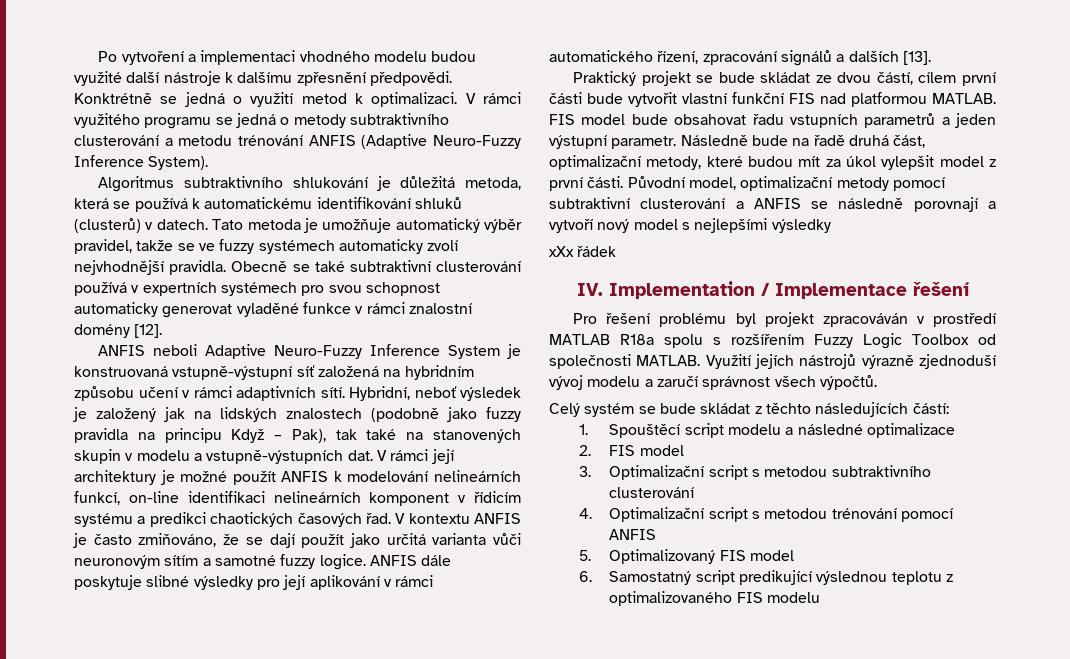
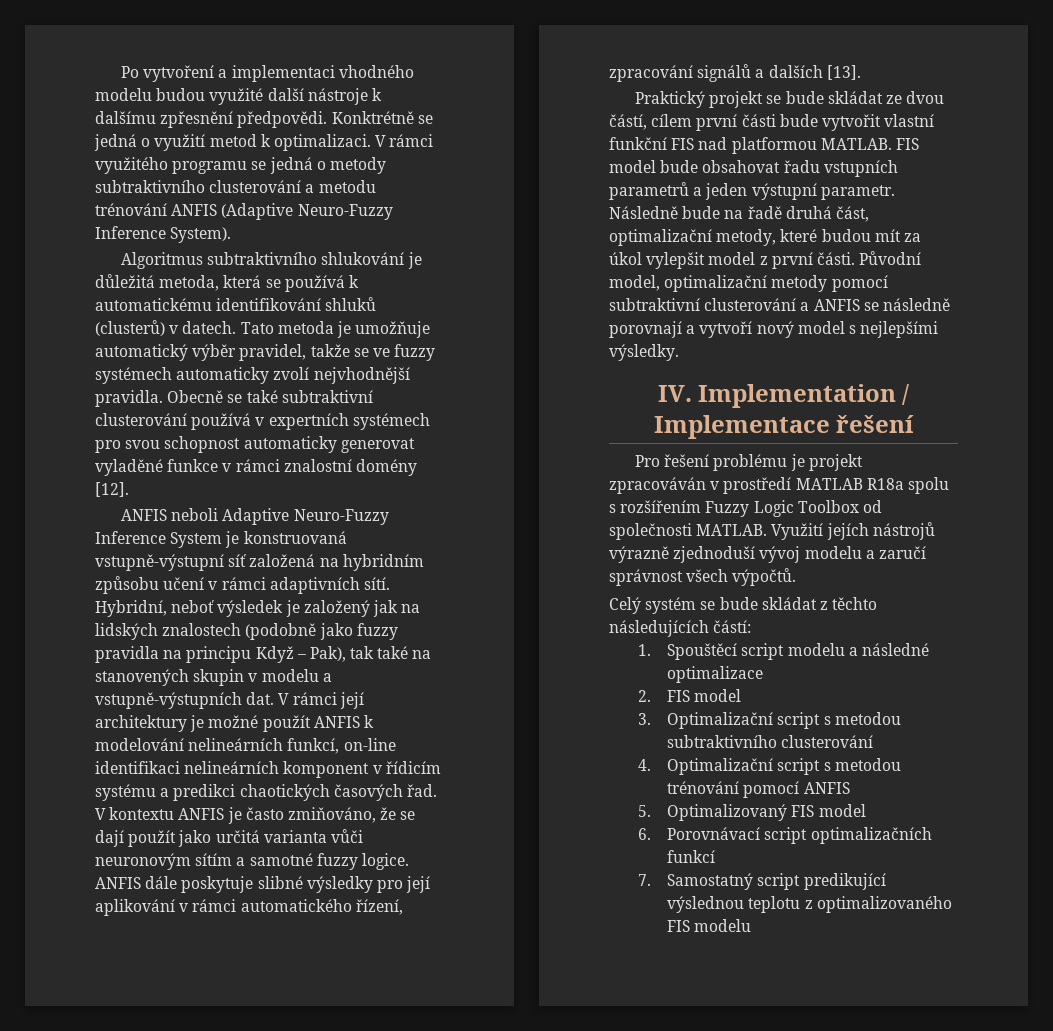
[771,219,831,233] [549,246,617,257] výsledky // xXx řádek -> [609,344,679,361] výsledky.
[735,313,756,327] byl -> [790,454,805,471] je
(593, 576) none -> [667,827,932,844] [667,850,716,863] [638,874,652,886] Porovnávací script optimalizačních funkcí // 7.

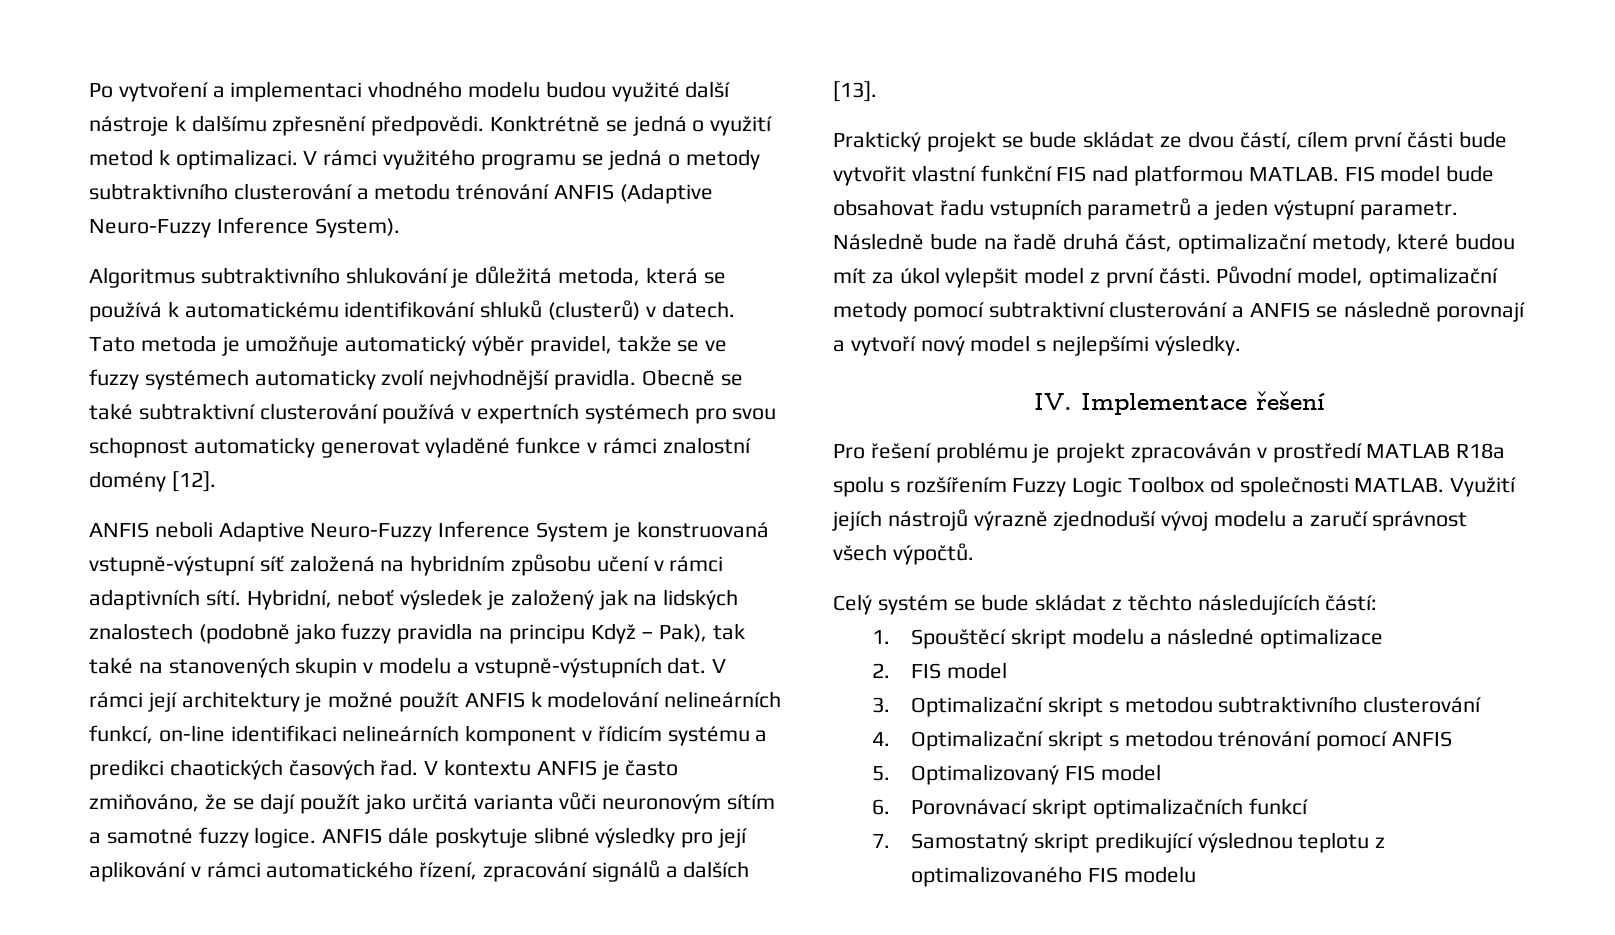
[698,384,910,408] Implementation / -> (1072, 401) none
[741,643,785,660] script -> [1011,628,1067,649] skript
[777,712,821,729] script -> [1048,696,1104,717] skript
[777,758,821,775] script -> [1048,730,1104,751] skript
[764,827,808,844] script -> [1032,798,1088,819] skript
[757,873,801,890] script -> [1034,832,1090,853] skript

